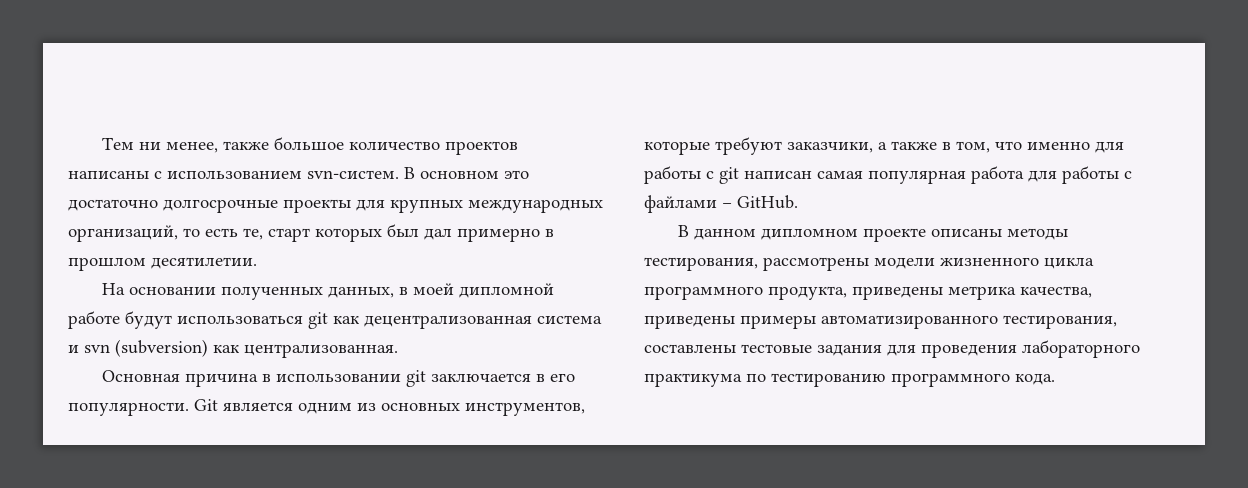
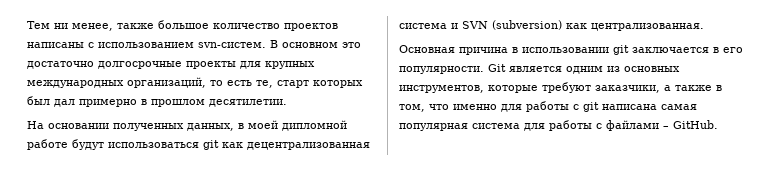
[84,344,110,353] svn -> [462,21,488,29] SVN
[744,171,812,179] написан -> [602,104,657,110] написана
[971,166,1024,184] работа -> [472,123,520,129] система
[678,225,1069,242] [644,257,1094,271] [644,286,1092,300] [644,315,1117,329] [644,340,1140,358] [644,373,1055,387] // В данном дипломном проекте описаны методы тестирования, рассмотрены модели жизненного цикла программного продукта, приведены метрика качества, приведены примеры автоматизированного тестирования, составлены тестовые задания для проведения лабораторного практикума по тестированию программного кода. -> (718, 124) none

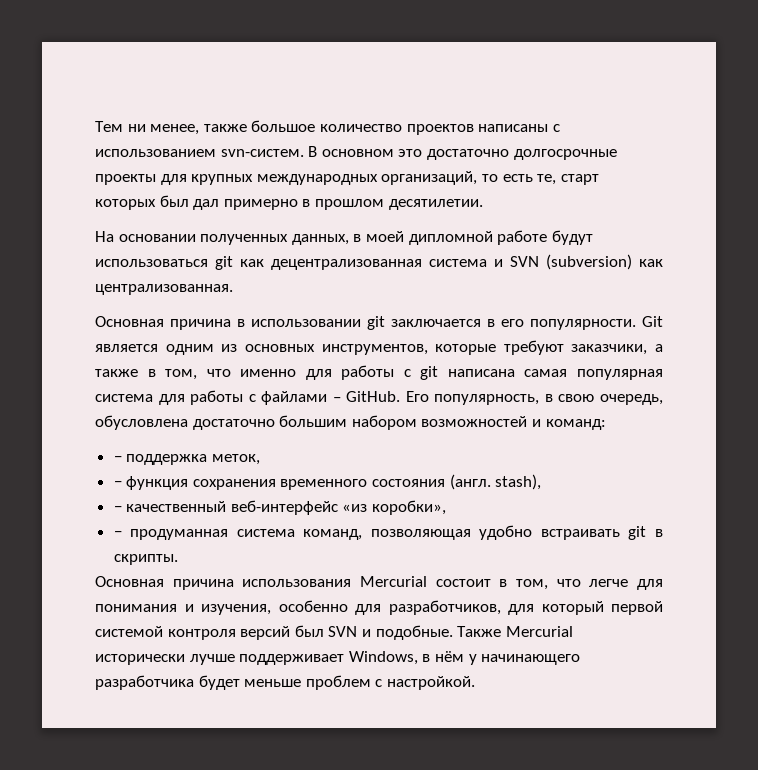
(718, 124) none -> [405,391,663,405] [95,415,606,430] [113,454,260,465] [113,474,542,490] [113,500,447,515] [113,525,663,540] [113,554,178,565] [95,576,664,590] [95,600,663,615] [95,625,573,640] [95,651,581,665] [95,675,475,690] Его популярность, в свою очередь, обусловлена достаточно большим набором возможностей и команд: // − поддержка меток, // − функция сохранения временного состояния (англ. stash), // − качественный веб-интерфейс «из коробки», // − продуманная система команд, позволяющая удобно встраивать git в скрипты. // Основная причина использования Mercurial состоит в том, что легче для понимания и изучения, особенно для разработчиков, для который первой системой контроля версий был SVN и подобные. Также Mercurial исторически лучше поддерживает Windows, в нём у начинающего разработчика будет меньше проблем с настройкой.

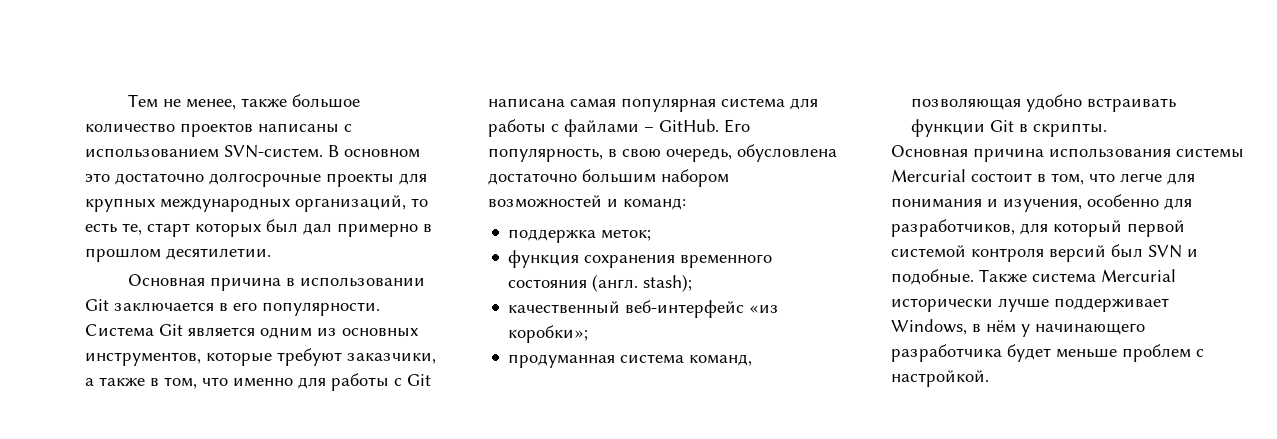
[127,124,146,132] ни -> [162,99,181,107] не
[220,149,304,157] svn-систем. -> [224,145,323,158] SVN-систем.
[95,230,593,245] [95,254,663,270] [95,284,233,295] // На основании полученных данных, в моей дипломной работе будут использоваться git как децентрализованная система и SVN (subversion) как централизованная. -> (271, 254) none
[367,316,385,330] git -> [85,299,109,311] Git
(636, 324) none -> [85,324,154,337] Система
[420,366,439,380] git -> [407,374,431,386] Git
[113,454,260,465] [113,481,122,487] − поддержка меток, // − -> [508,229,652,243] поддержка меток; //
[495,474,542,490] [113,506,122,512] stash), // − -> [643,274,693,292] stash); //
[372,500,447,515] [113,531,122,537] коробки», // − -> [508,325,589,343] коробки»; //
[628,526,647,540] git -> [911,119,1015,137] функции Git
(352, 583) none -> [1176,148,1244,158] системы
(502, 631) none -> [1032,273,1096,283] система

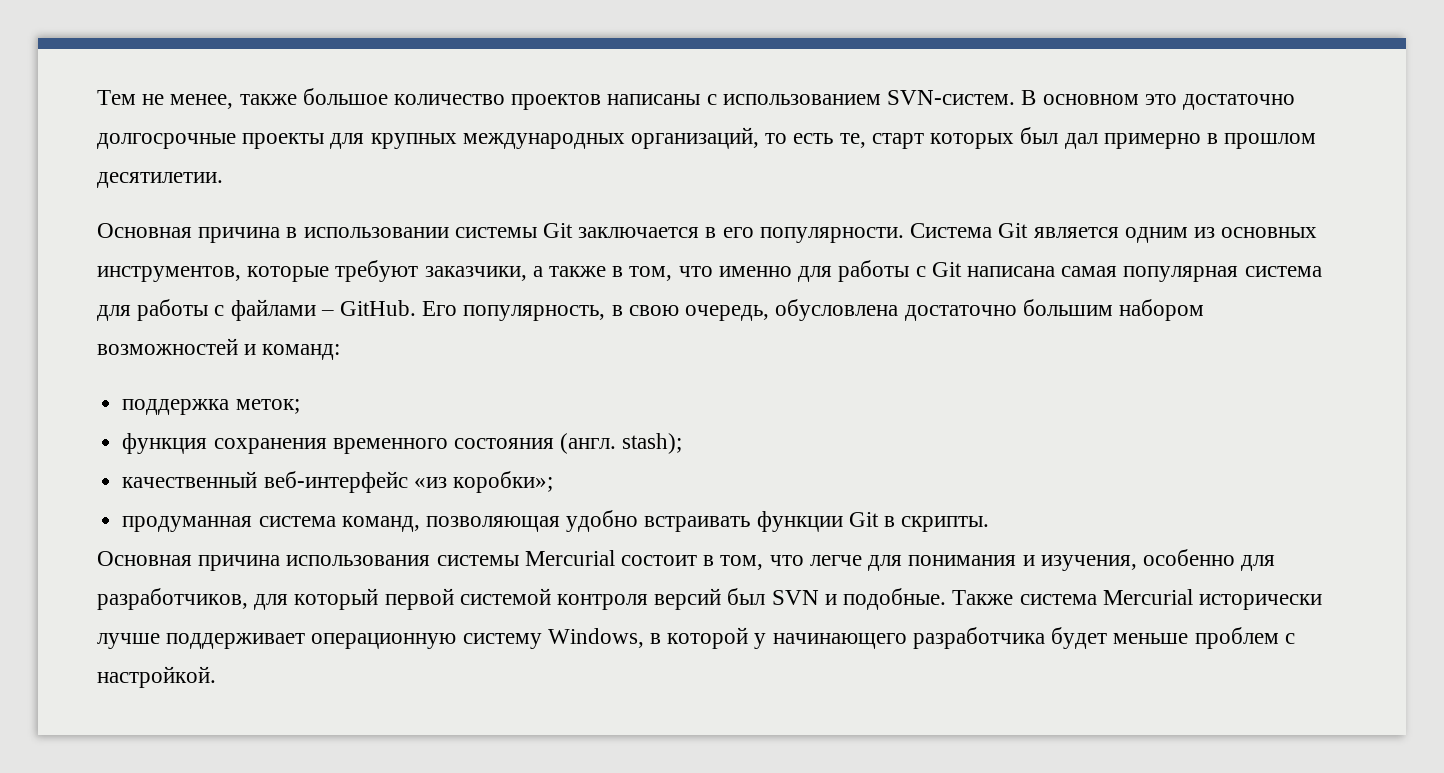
(425, 282) none -> [454,227,537,238] системы
(1169, 305) none -> [311,633,542,649] операционную систему
[986,320,1016,333] нём -> [667,627,749,649] которой

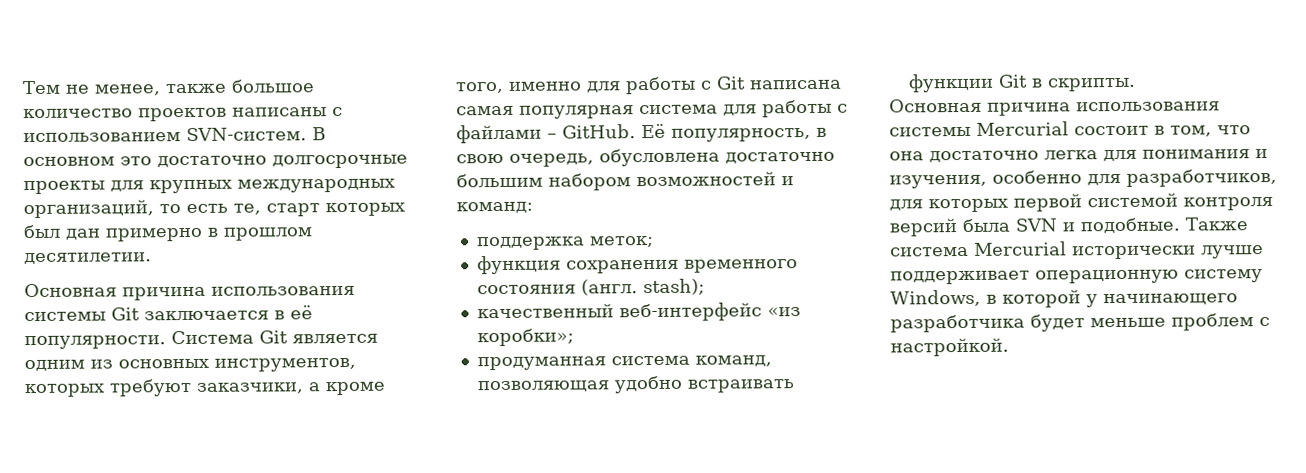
[1064,133,1098,149] дал -> [65,228,101,240] дан
[286,227,449,238] в использовании -> [211,285,355,296] использования
[722,227,754,238] его -> [290,305,313,320] её
[247,266,330,282] которые -> [24,383,105,398] которых
[549,266,713,281] также в том, что -> [325,381,386,396] [455,81,504,94] кроме того,
[422,301,458,316] Его -> [641,123,666,139] Её
[809,555,862,566] легче -> [889,150,1098,163] она достаточно легка
[294,588,379,610] который -> [928,198,1008,213] которых
[727,588,766,605] был -> [962,218,1010,232] была

